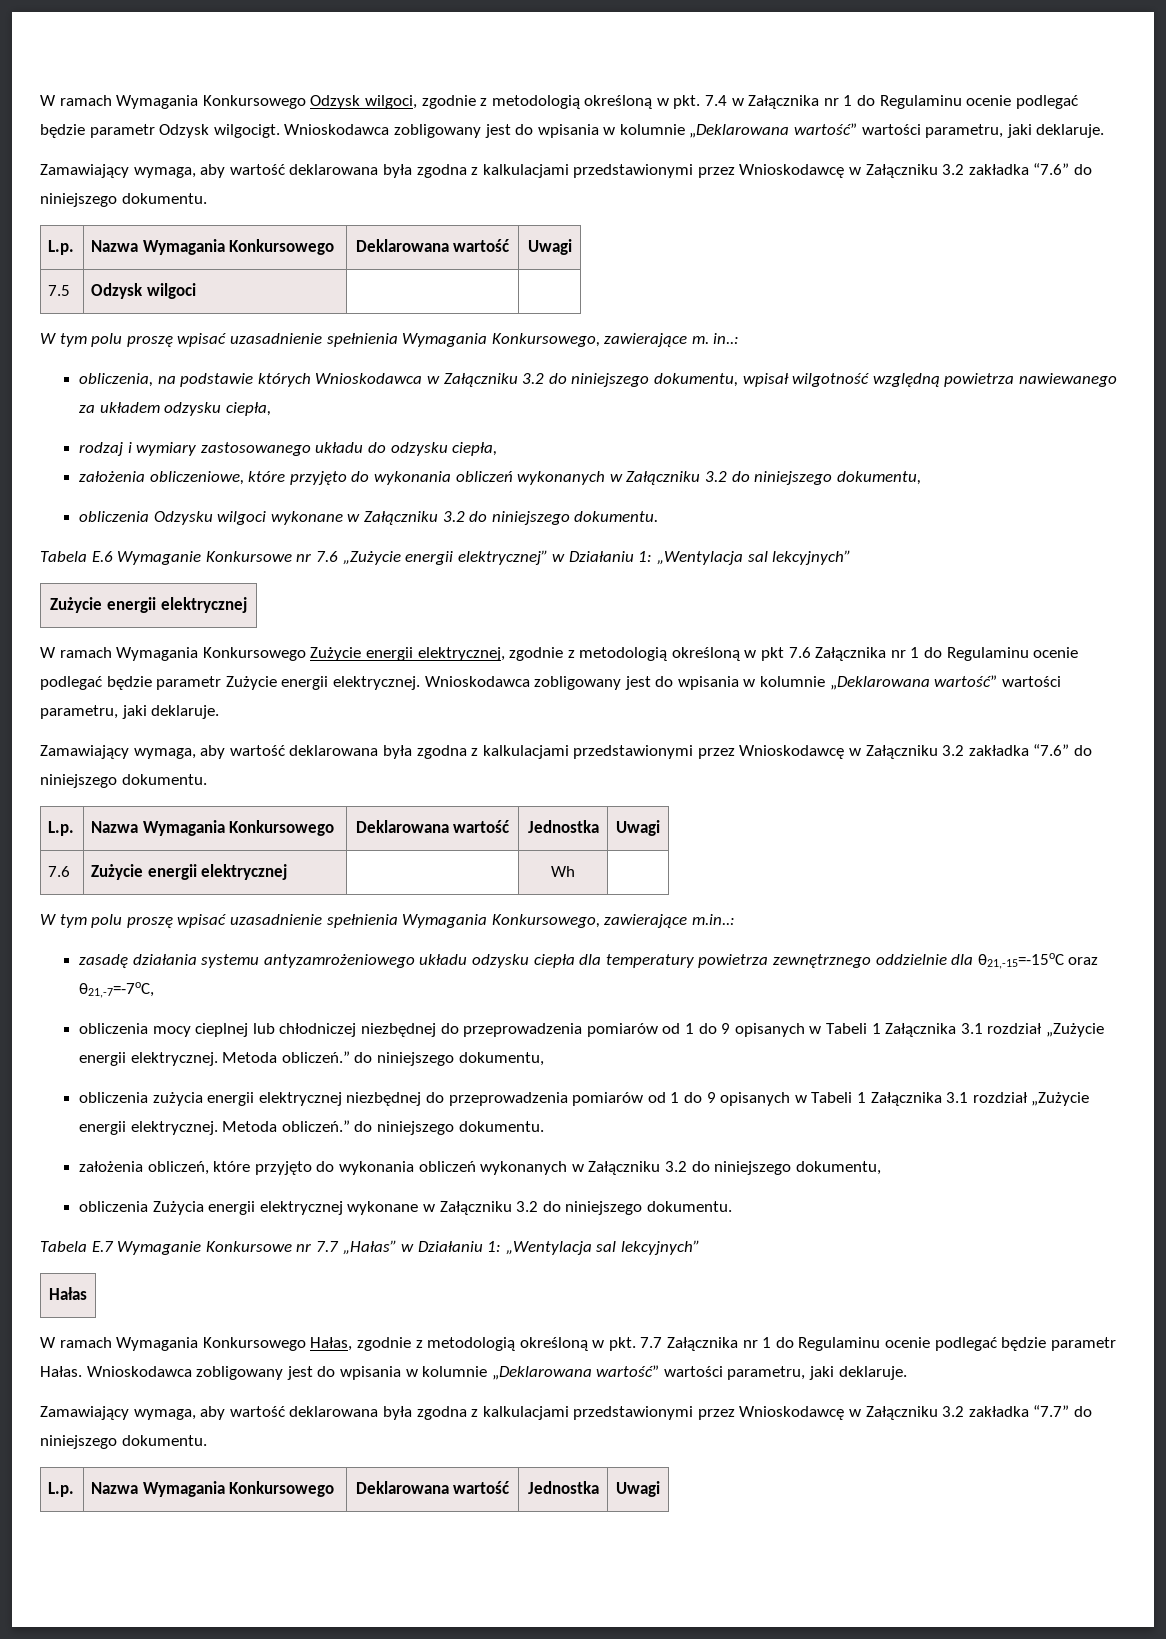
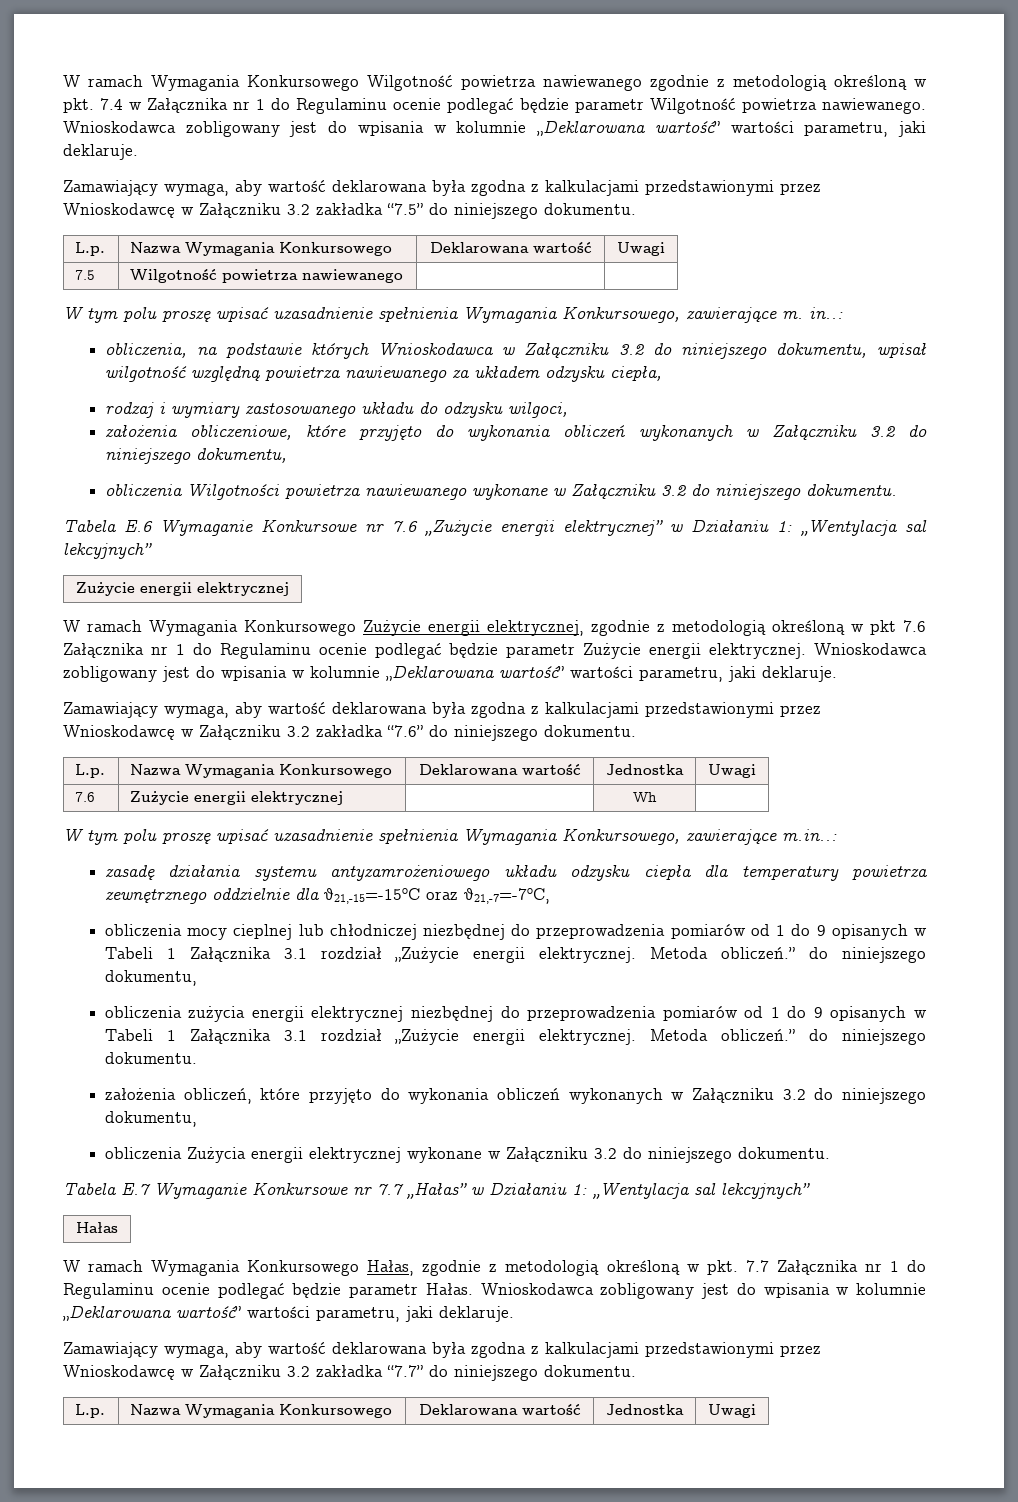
[40,95,417,109] W ramach Wymagania Konkursowego Odzysk wilgoci, -> [63,75,642,91] W ramach Wymagania Konkursowego Wilgotność powietrza nawiewanego
[159,124,280,138] Odzysk wilgocigt. -> [650,98,926,114] Wilgotność powietrza nawiewanego.
[1033,163,1070,175] “7.6” -> [387,203,423,215] “7.5”
[91,283,196,299] Odzysk wilgoci -> [130,269,404,283] Wilgotność powietrza nawiewanego
[452,442,498,456] ciepła, -> [507,402,568,418] wilgoci,
[153,511,267,525] Odzysku wilgoci -> [186,483,467,500] Wilgotności powietrza nawiewanego

